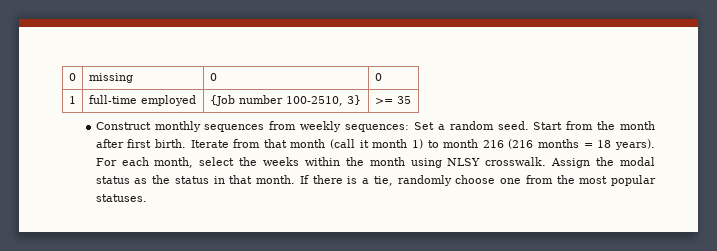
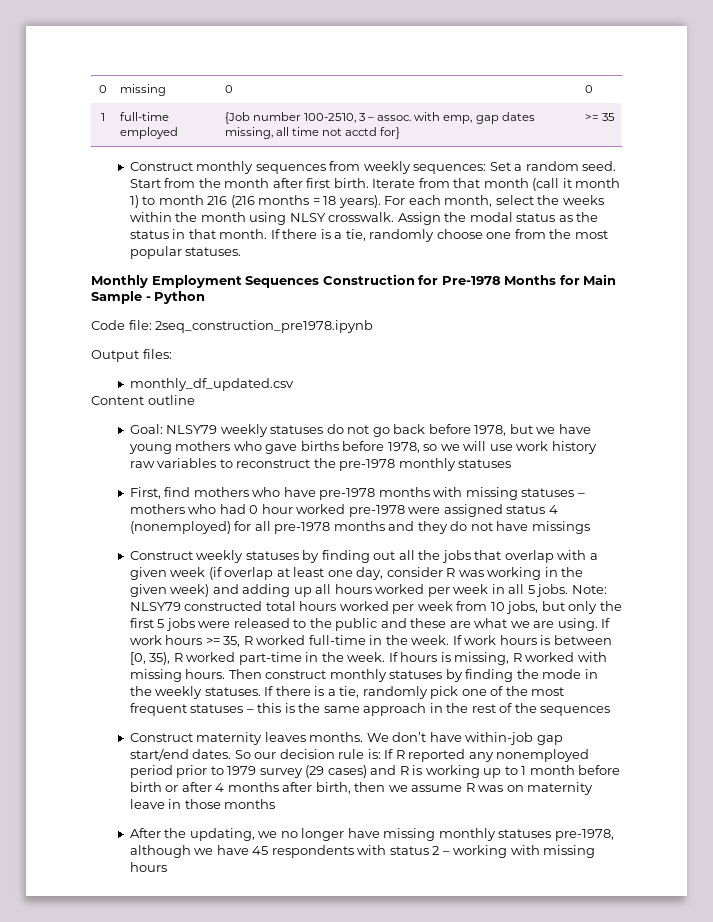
[346,95,361,105] 3} -> [359,112,535,124] [224,127,401,139] 3 – assoc. with emp, gap dates missing, all time not acctd for}
(147, 198) none -> [91,274,617,288] [91,291,206,304] [91,320,374,333] [91,349,172,362] [129,378,294,391] [91,395,195,405] [129,424,591,437] [128,441,597,454] [129,458,512,471] [129,487,585,500] [129,504,558,517] [129,521,590,534] [129,550,598,563] [129,567,584,580] [129,584,607,597] [129,601,622,614] [129,618,611,631] [129,635,612,647] [129,652,607,665] [129,669,598,682] [129,686,565,699] [129,703,611,716] [129,732,563,745] [129,748,590,762] [129,765,621,778] [129,782,594,795] [129,799,276,809] [129,828,614,841] [129,845,596,858] [129,862,167,872] // Monthly Employment Sequences Construction for Pre-1978 Months for Main Sample - Python // Code file: 2seq_construction_pre1978.ipynb // Output files: // monthly_df_updated.csv // Content outline // Goal: NLSY79 weekly statuses do not go back before 1978, but we have young mothers who gave births before 1978, so we will use work history raw variables to reconstruct the pre-1978 monthly statuses // First, find mothers who have pre-1978 months with missing statuses – mothers who had 0 hour worked pre-1978 were assigned status 4 (nonemployed) for all pre-1978 months and they do not have missings // Construct weekly statuses by finding out all the jobs that overlap with a given week (if overlap at least one day, consider R was working in the given week) and adding up all hours worked per week in all 5 jobs. Note: NLSY79 constructed total hours worked per week from 10 jobs, but only the first 5 jobs were released to the public and these are what we are using. If work hours >= 35, R worked full-time in the week. If work hours is between [0, 35), R worked part-time in the week. If hours is missing, R worked with missing hours. Then construct monthly statuses by finding the mode in the weekly statuses. If there is a tie, randomly pick one of the most frequent statuses – this is the same approach in the rest of the sequences // Construct maternity leaves months. We don’t have within-job gap start/end dates. So our decision rule is: If R reported any nonemployed period prior to 1979 survey (29 cases) and R is working up to 1 month before birth or after 4 months after birth, then we assume R was on maternity leave in those months // After the updating, we no longer have missing monthly statuses pre-1978, although we have 45 respondents with status 2 – working with missing hours

